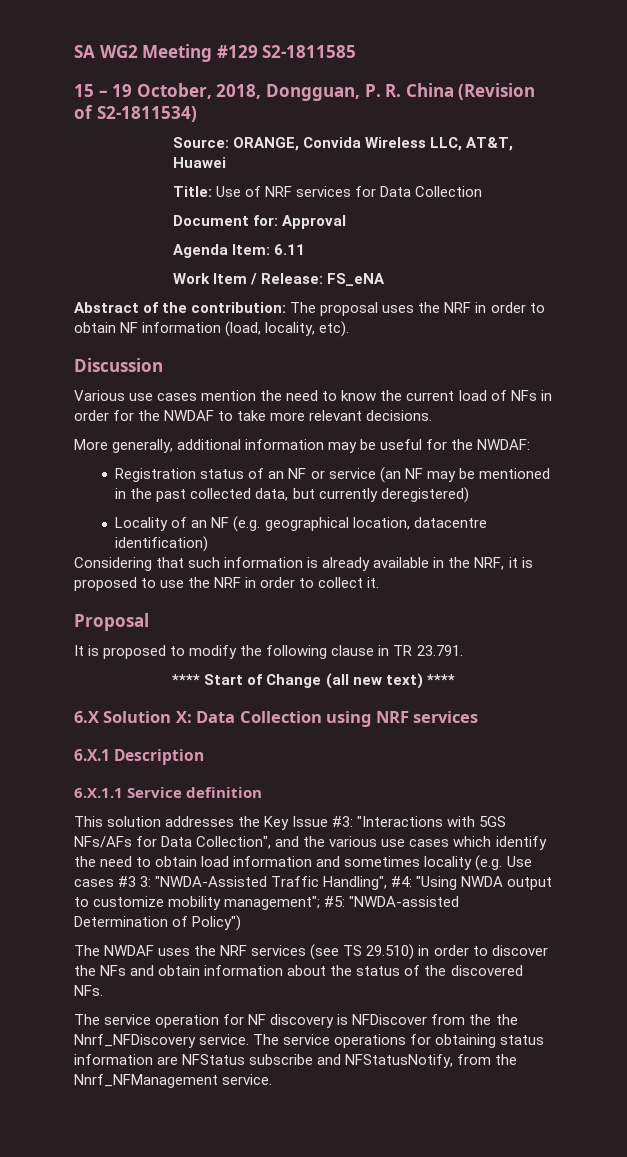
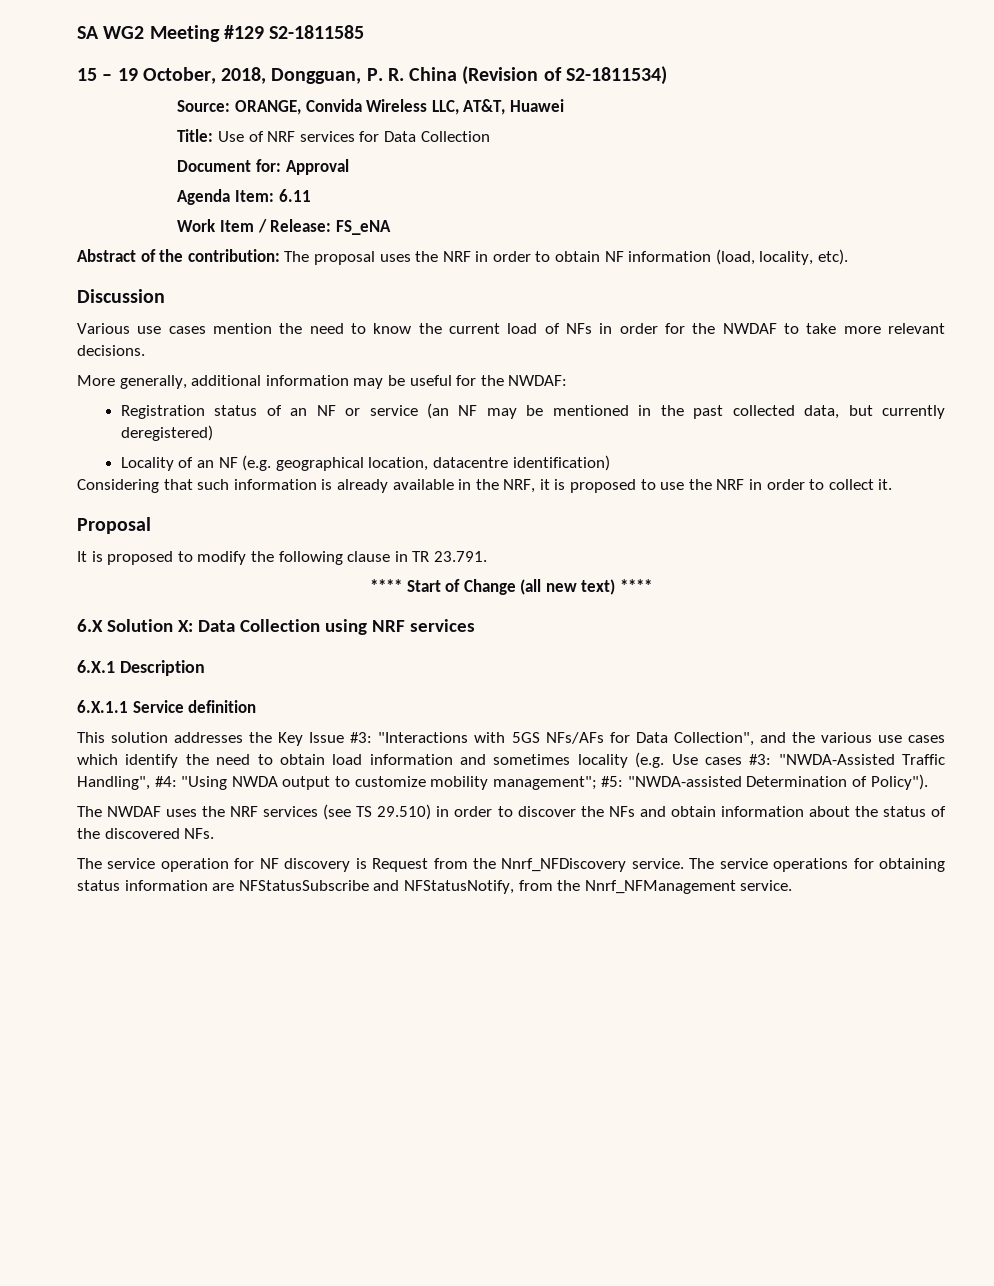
[118,876,152,887] #3 3: -> [749,754,772,765] #3:
[192,915,242,931] Policy") -> [870,774,928,790] Policy").
[352,1014,518,1025] NFDiscover from the the -> [372,858,496,872] Request from the
[182,1054,314,1065] NFStatus subscribe -> [238,880,369,891] NFStatusSubscribe

